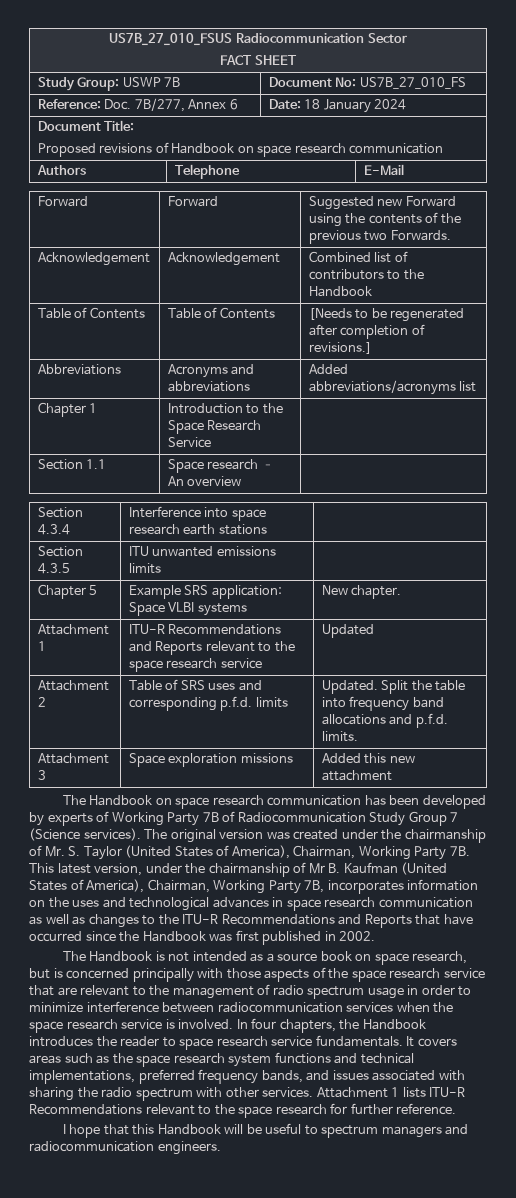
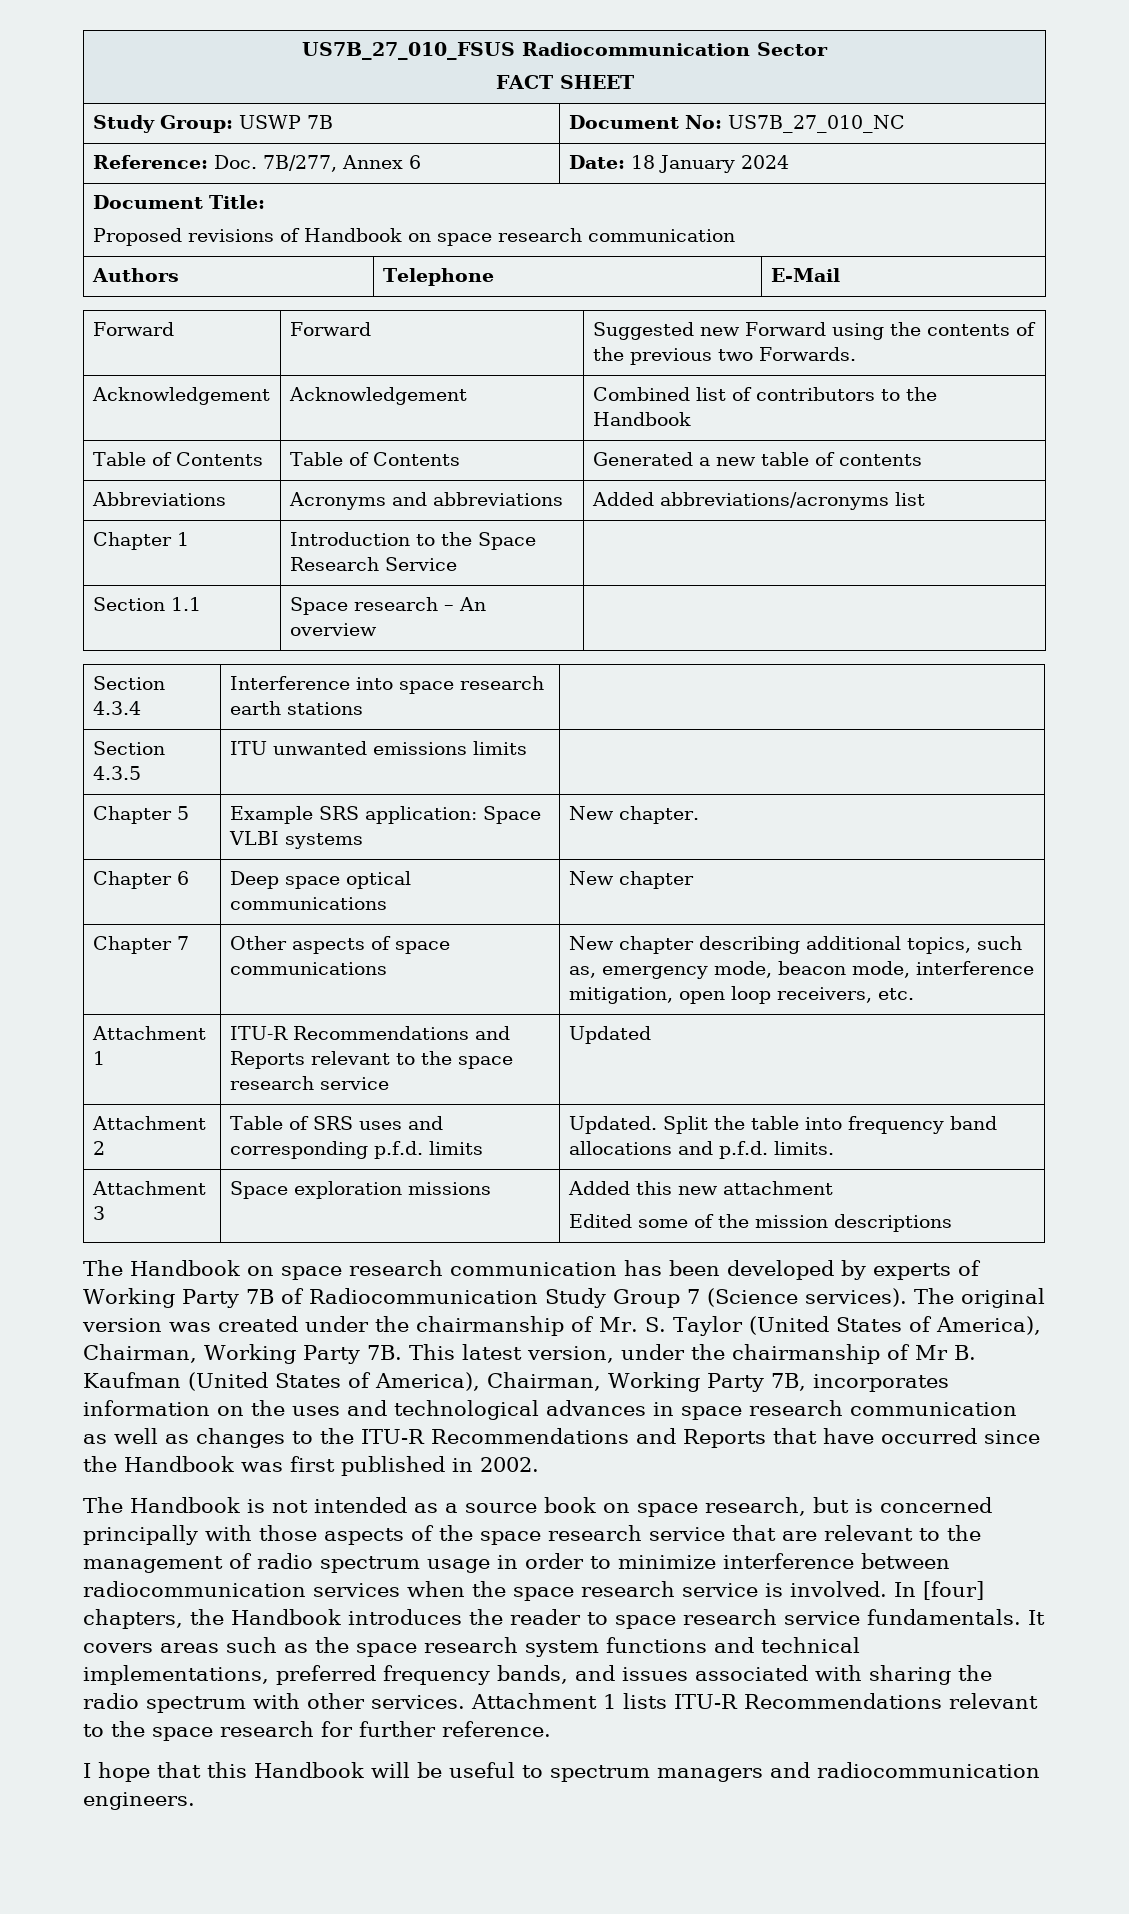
[359,77,466,89] US7B_27_010_FS -> [727,115,905,133] US7B_27_010_NC
[308,308,465,322] [308,324,425,339] [308,342,372,354] [Needs to be regenerated after completion of revisions.] -> [592,452,922,466] Generated a new table of contents
(402, 592) none -> [92,871,189,889] [229,871,411,889] [229,897,387,910] [568,871,694,889] [92,936,189,954] [229,936,450,954] [229,962,387,975] [568,936,1022,954] [568,961,1034,979] [568,986,914,1004] // Chapter 6 | Deep space optical communications | New chapter // Chapter 7 | Other aspects of space communications | New chapter describing additional topics, such as, emergency mode, beacon mode, interference mitigation, open loop receivers, etc.
(392, 775) none -> [568,1214,952,1232] // Edited some of the mission descriptions
[251,1018,277,1029] four -> [923,1581,984,1600] [four]

